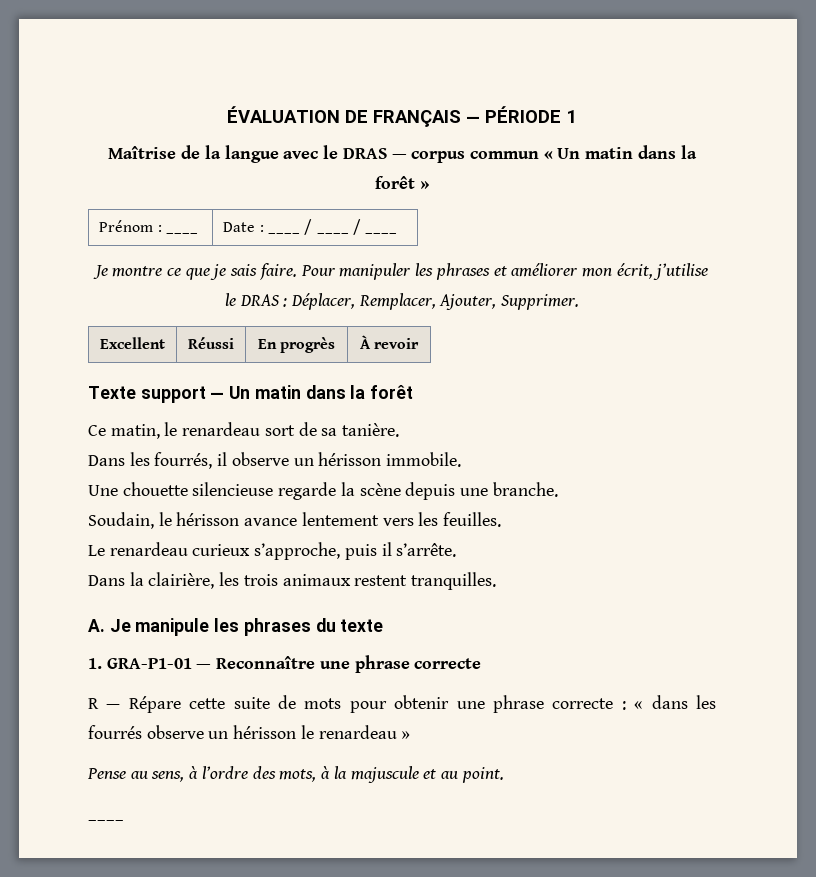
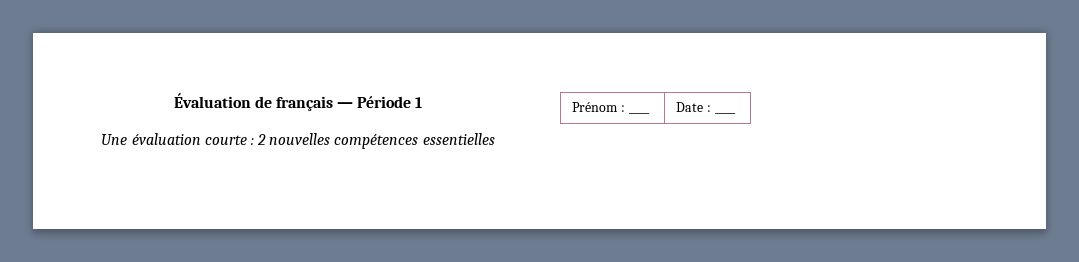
[227,106,577,127] [108,145,697,163] [375,176,429,189] ÉVALUATION DE FRANÇAIS — PÉRIODE 1 // Maîtrise de la langue avec le DRAS — corpus commun « Un matin dans la forêt » -> [173,93,423,111] [101,133,495,149] Évaluation de français — Période 1 // Une évaluation courte : 2 nouvelles compétences essentielles
[304,219,398,235] [92,263,709,280] [224,293,580,310] [100,337,165,349] [188,337,234,349] [257,337,336,353] [359,335,420,349] [88,385,414,403] [88,422,400,439] [88,452,462,469] [88,482,558,500] [88,512,502,529] [88,542,457,560] [88,572,497,590] [88,618,384,636] [88,655,482,673] [88,695,716,713] [88,725,411,739] [87,766,504,783] [88,819,124,821] / ____ / ____ // Je montre ce que je sais faire. Pour manipuler les phrases et améliorer mon écrit, j’utilise le DRAS : Déplacer, Remplacer, Ajouter, Supprimer. // Excellent | Réussi | En progrès | À revoir // Texte support — Un matin dans la forêt // Ce matin, le renardeau sort de sa tanière. // Dans les fourrés, il observe un hérisson immobile. // Une chouette silencieuse regarde la scène depuis une branche. // Soudain, le hérisson avance lentement vers les feuilles. // Le renardeau curieux s’approche, puis il s’arrête. // Dans la clairière, les trois animaux restent tranquilles. // A. Je manipule les phrases du texte // 1. GRA-P1-01 — Reconnaître une phrase correcte // R — Répare cette suite de mots pour obtenir une phrase correcte : « dans les fourrés observe un hérisson le renardeau » // Pense au sens, à l’ordre des mots, à la majuscule et au point. // ____ -> (736, 113) none

